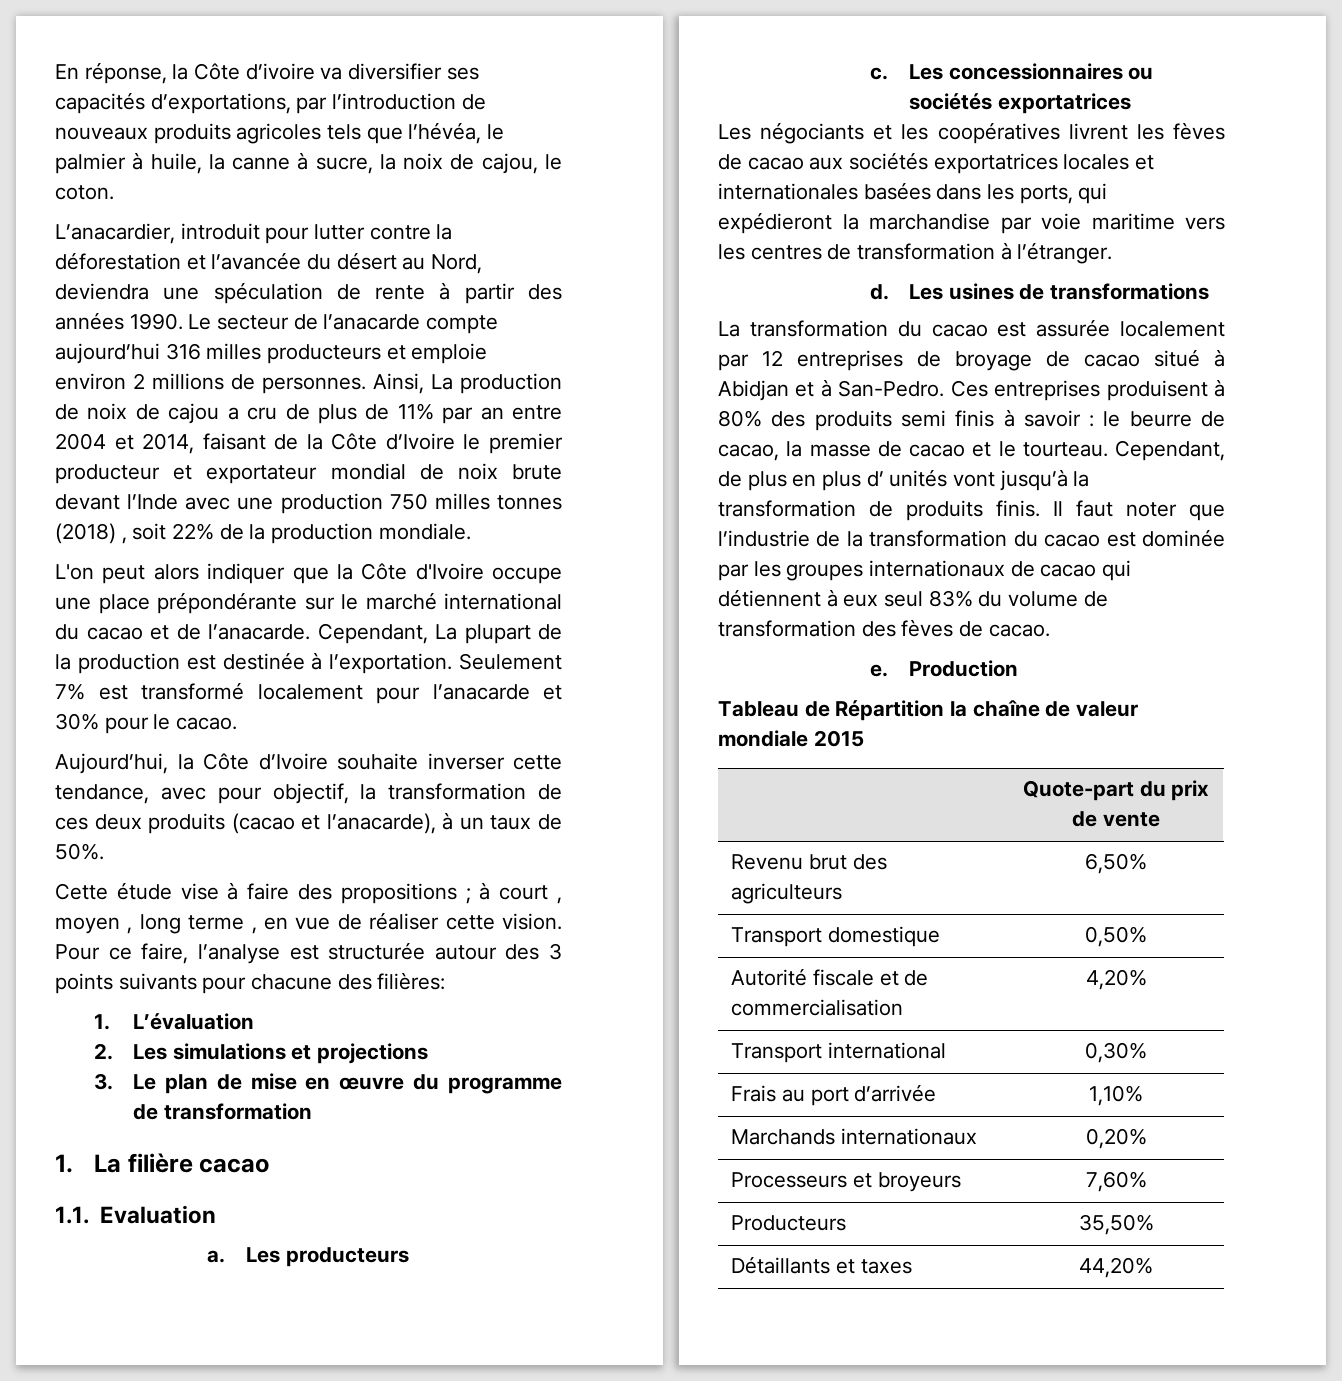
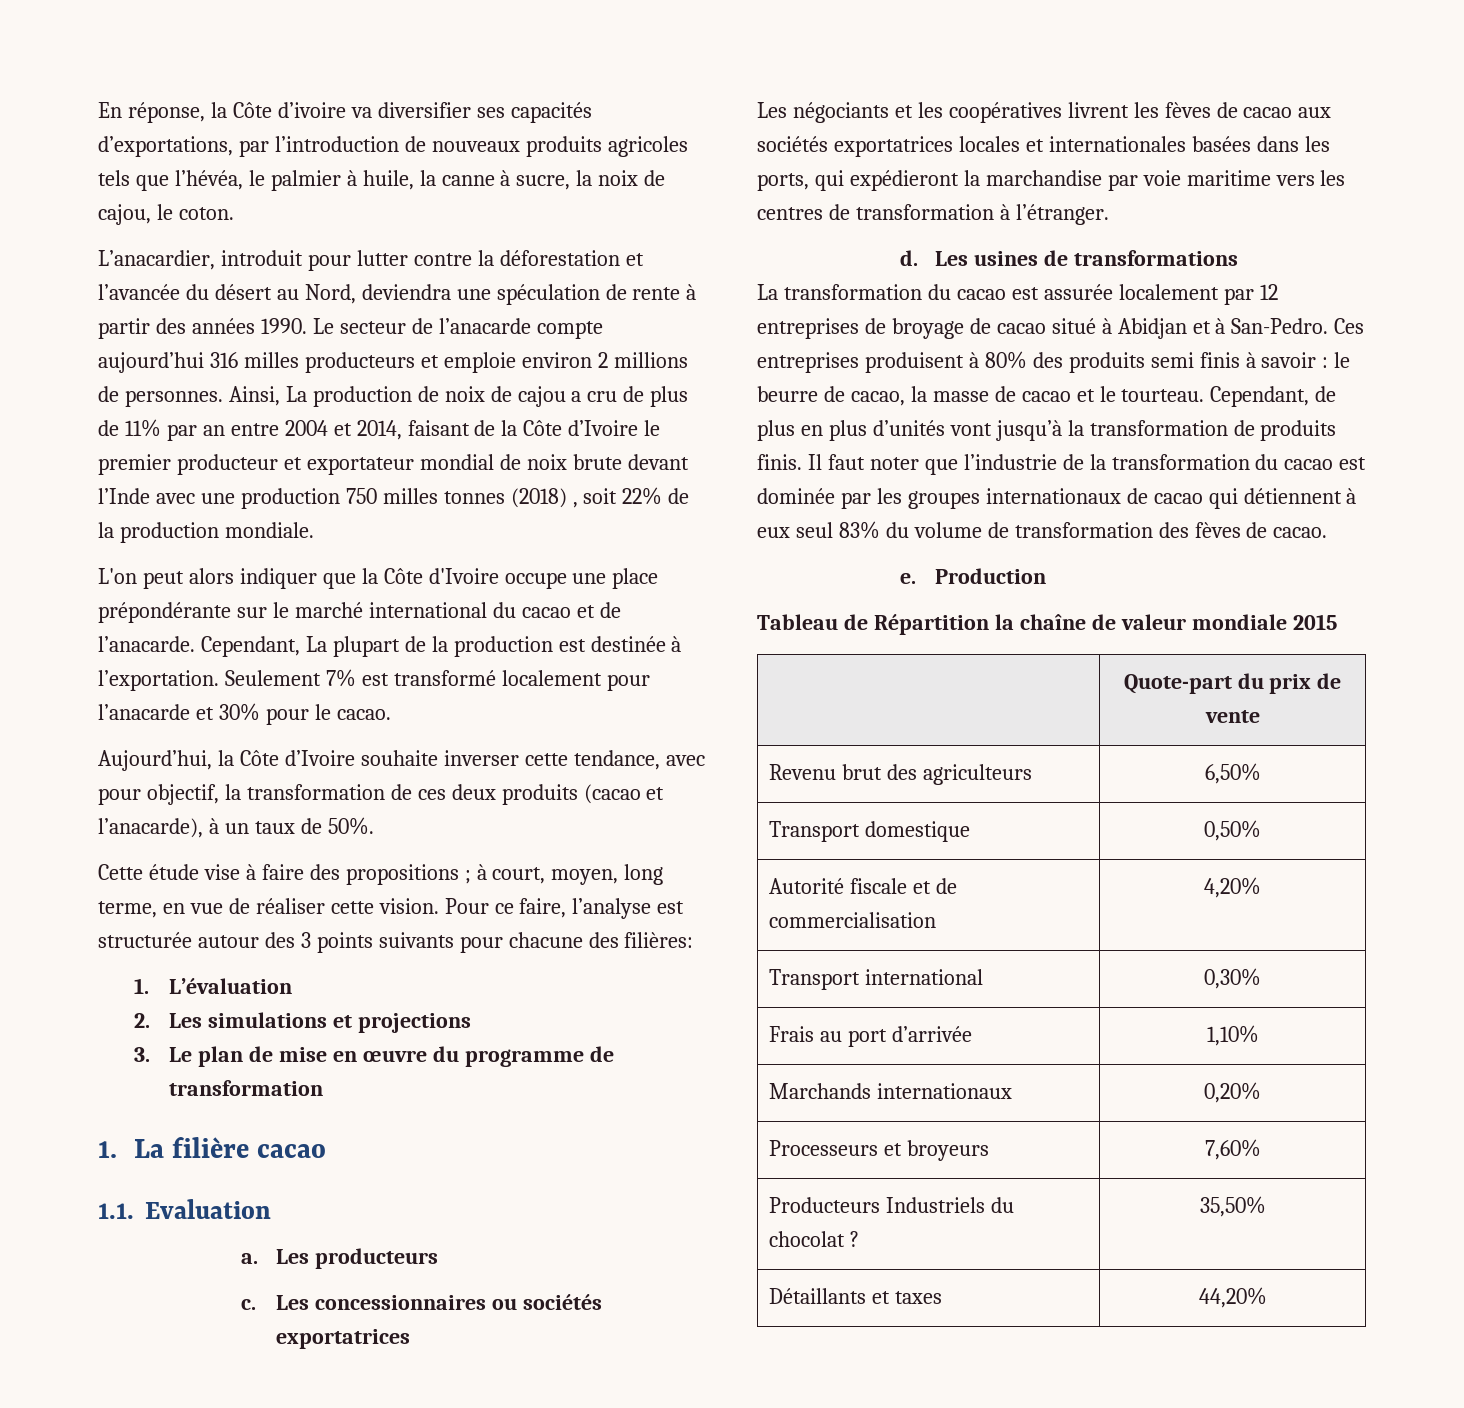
[499,885,562,904] [55,914,257,934] court , moyen , long terme , -> [492,864,664,885] [98,901,157,918] court, moyen, long terme,
[866,469,948,487] d’ unités -> [872,420,945,436] d’unités
(847, 1223) none -> [885,1197,1014,1213] [768,1231,859,1247] Industriels du chocolat ?

